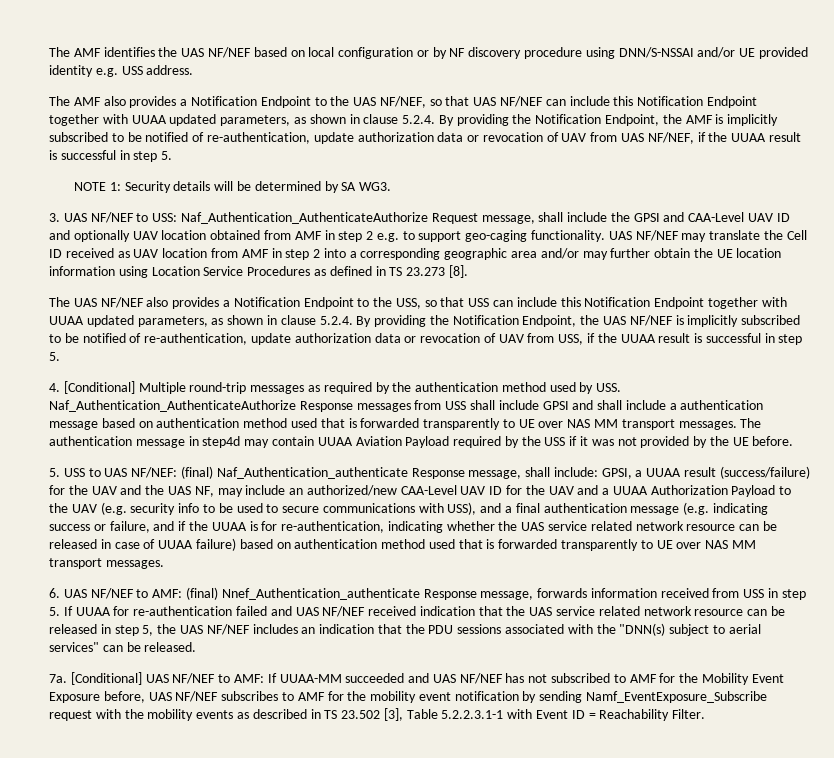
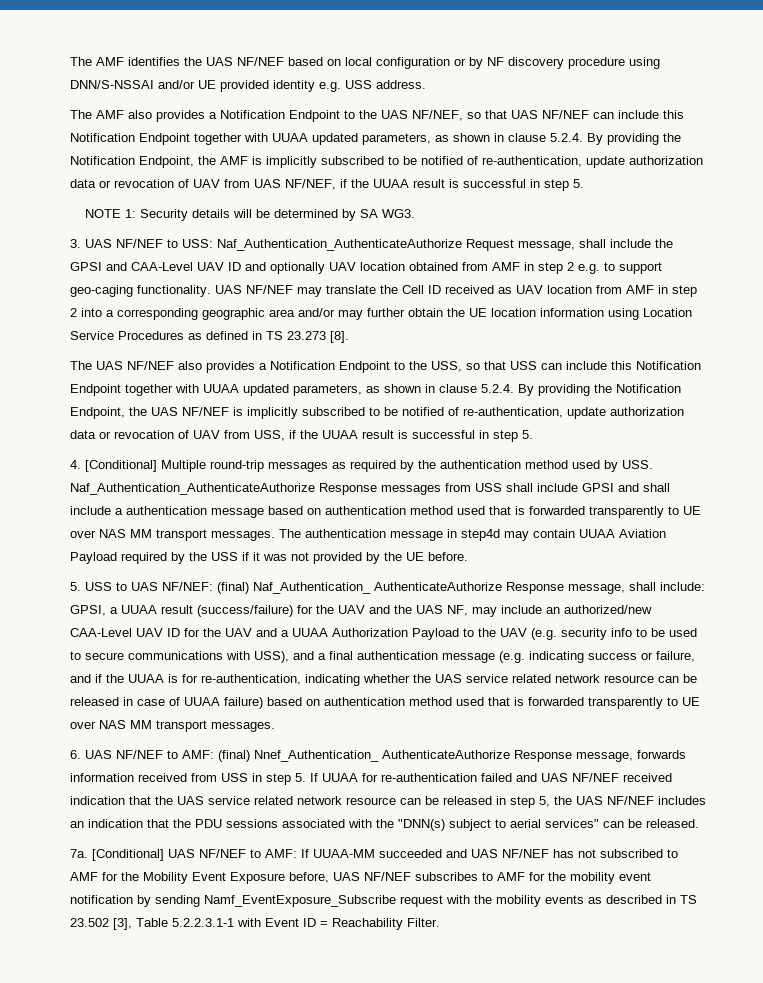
[216,467,408,479] Naf_Authentication_authenticate -> [253,582,503,594] Naf_Authentication_ AuthenticateAuthorize
[221,588,420,600] Nnef_Authentication_authenticate -> [254,750,511,762] Nnef_Authentication_ AuthenticateAuthorize

